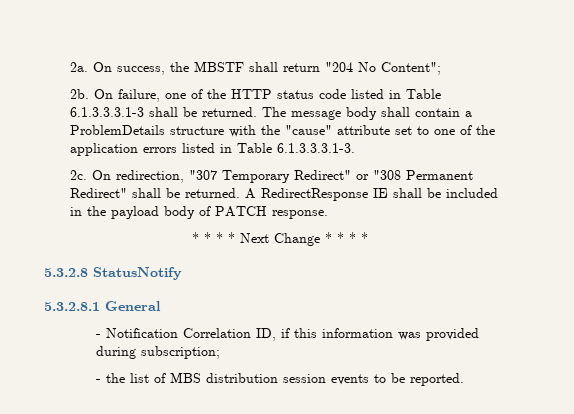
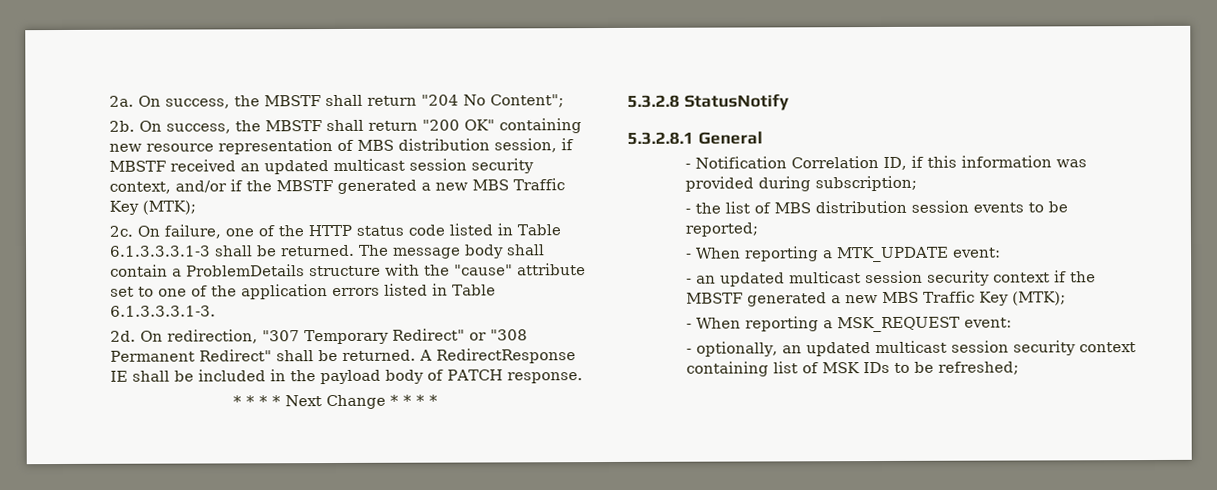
(114, 94) none -> [165,118,582,134] [108,138,574,155] [108,158,534,175] [108,178,565,194] [108,200,196,215] [108,225,160,237] success, the MBSTF shall return "200 OK" containing new resource representation of MBS distribution session, if MBSTF received an updated multicast session security context, and/or if the MBSTF generated a new MBS Traffic Key (MTK); // 2c. On
[70,170,88,180] 2c. -> [109,330,136,342] 2d.
[410,373,465,386] reported. -> [684,222,758,237] [685,246,1001,263] [685,270,1096,287] [685,290,1066,307] [685,316,1012,333] [685,340,1136,357] [685,361,1019,377] reported; // - When reporting a MTK_UPDATE event: // - an updated multicast session security context if the MBSTF generated a new MBS Traffic Key (MTK); // - When reporting a MSK_REQUEST event: // - optionally, an updated multicast session security context containing list of MSK IDs to be refreshed;

